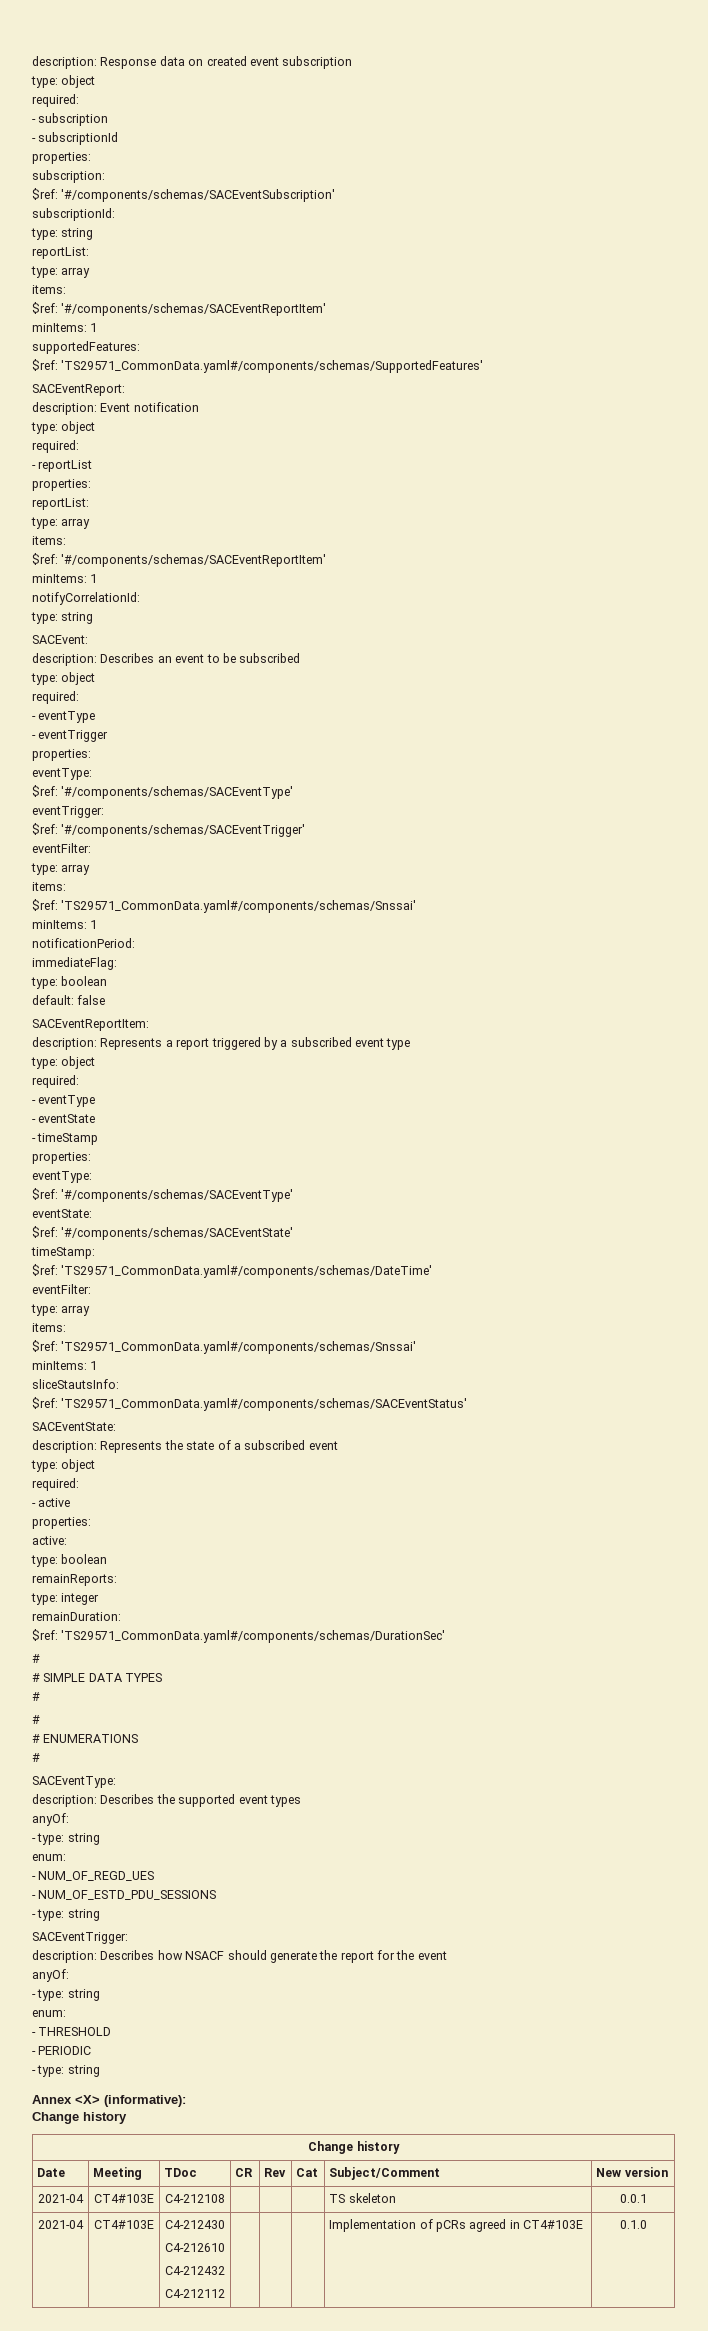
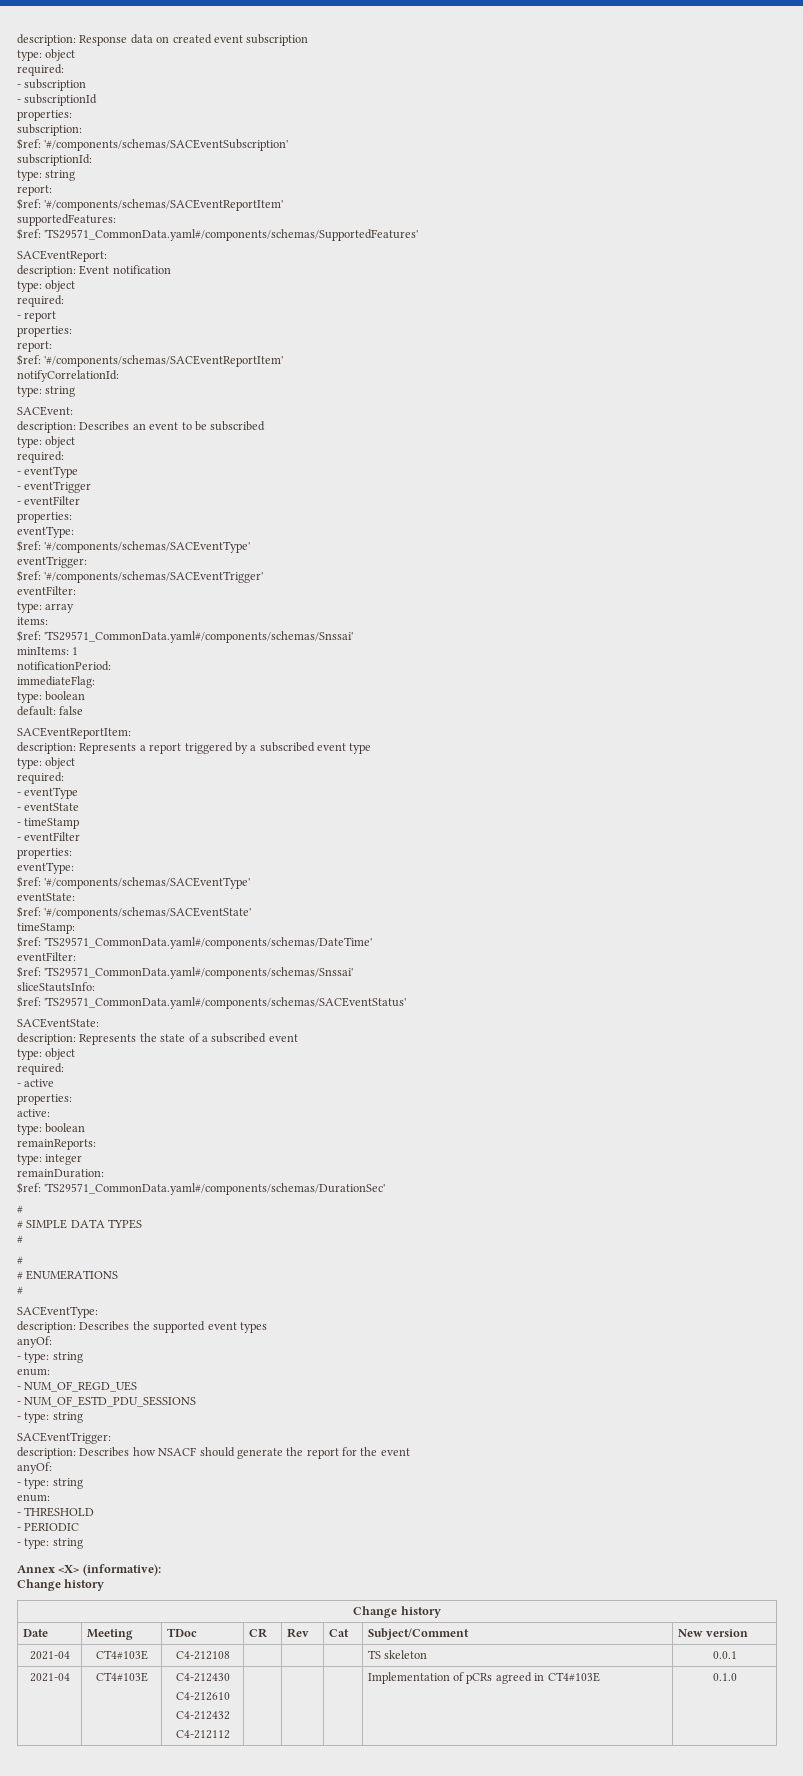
[32,247,89,259] [31,266,91,278] [32,285,66,294] [32,302,327,316] [32,323,98,332] reportList: // type: array // items: // $ref: '#/components/schemas/SACEventReportItem' // minItems: 1 -> [17,185,52,196] [17,198,284,211] report: // $ref: '#/components/schemas/SACEventReportItem'
[38,460,93,472] [32,479,91,491] [32,498,89,510] [31,517,91,529] [32,536,66,545] [32,553,327,567] [32,574,98,583] reportList // properties: // reportList: // type: array // items: // $ref: '#/components/schemas/SACEventReportItem' // minItems: 1 -> [24,311,57,322] [17,326,72,337] [17,341,52,352] [17,354,284,367] report // properties: // report: // $ref: '#/components/schemas/SACEventReportItem'
(109, 736) none -> [17,496,81,505] // - eventFilter
(99, 1139) none -> [17,832,81,841] // - eventFilter
[31,1304,91,1316] [32,1323,66,1332] [32,1340,417,1354] [32,1361,98,1370] // type: array // items: // $ref: 'TS29571_CommonData.yaml#/components/schemas/Snssai' // minItems: 1 -> [17,966,354,979] // $ref: 'TS29571_CommonData.yaml#/components/schemas/Snssai'

